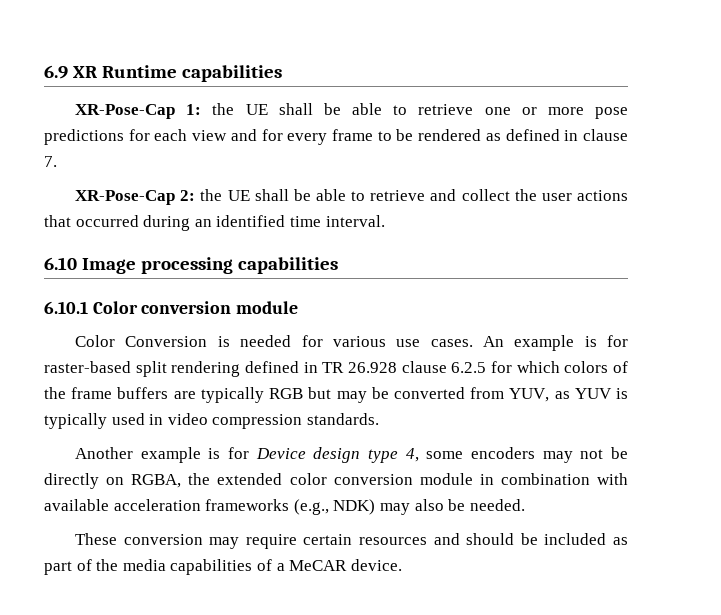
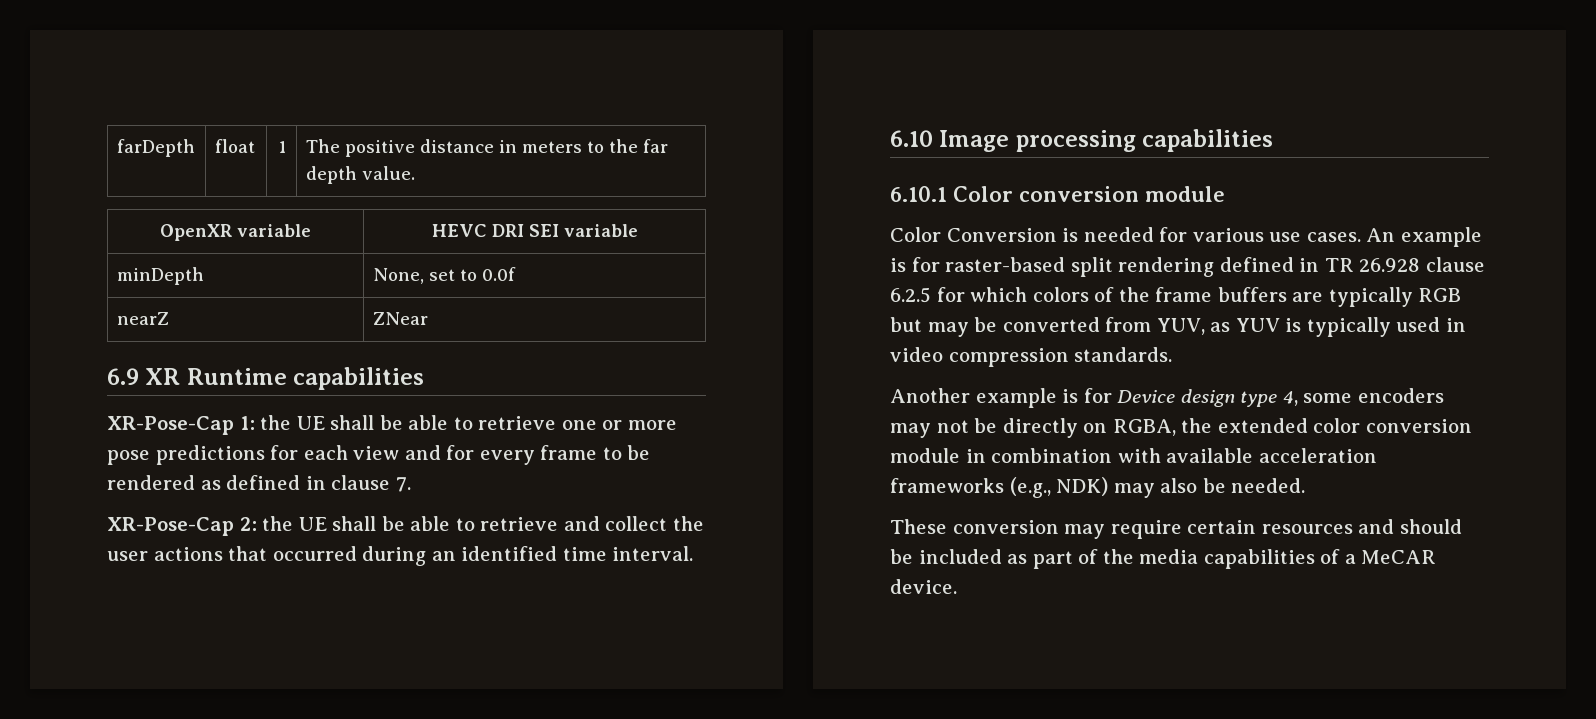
(44, 72) none -> [116,139,195,157] [214,139,255,153] [277,141,286,153] [305,139,668,157] [305,166,415,184] [160,224,311,241] [431,224,638,237] [116,267,204,285] [372,267,516,284] [116,312,169,325] [372,312,428,325] farDepth | float | 1 | The positive distance in meters to the far depth value. // OpenXR variable | HEVC DRI SEI variable // minDepth | None, set to 0.0f // nearZ | ZNear //

